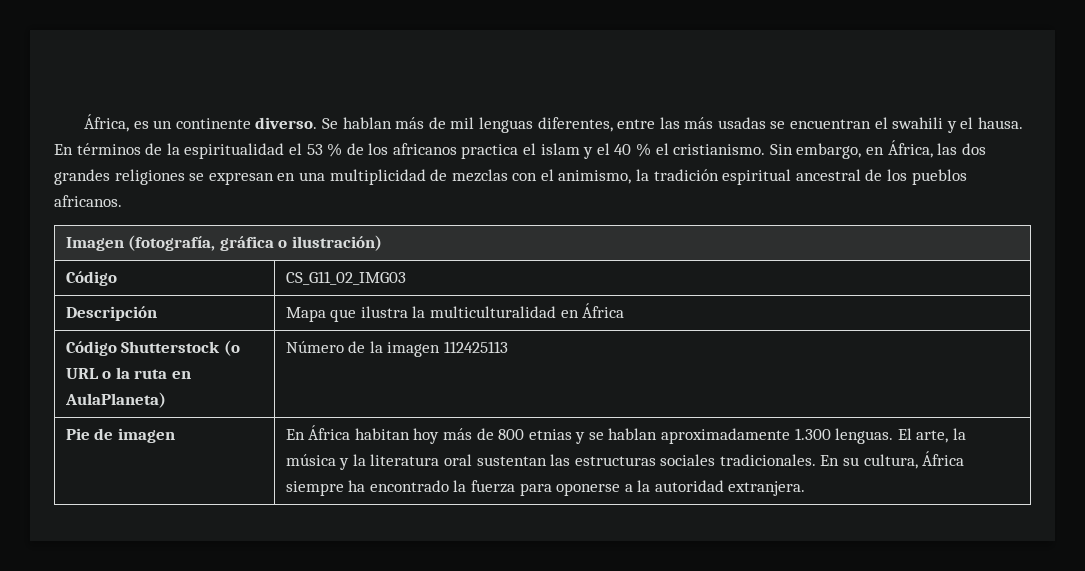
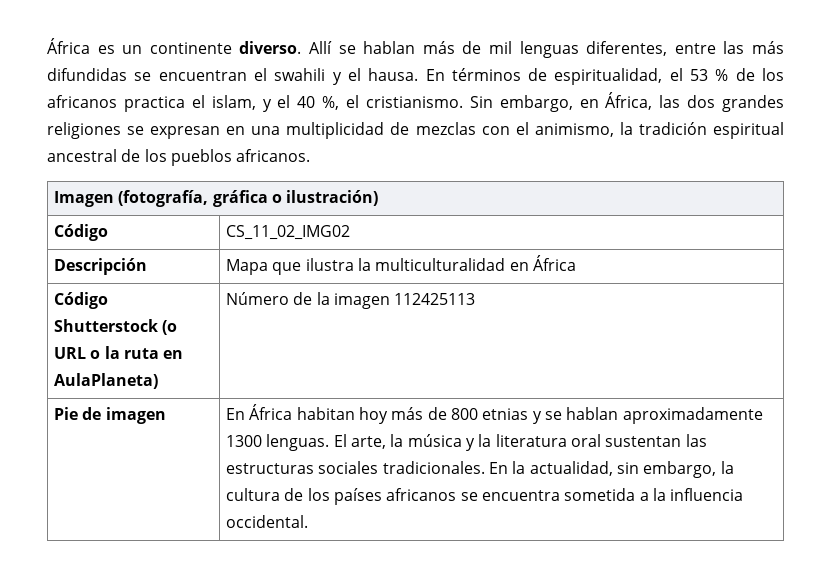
[84,114,130,132] África, -> [47,38,90,54] África
[321,118,338,129] Se -> [309,41,356,54] Allí se
[717,117,766,129] usadas -> [47,68,127,81] difundidas
[166,143,285,159] la espiritualidad -> [554,68,663,85] espiritualidad,
[540,143,580,155] islam -> [211,95,256,110] islam,
[636,143,652,157] % -> [322,96,340,110] %,
[285,271,406,285] CS_G11_02_IMG03 -> [225,225,350,240] CS_11_02_IMG02
[794,428,831,440] 1.300 -> [225,435,262,447] 1300
[843,451,965,469] [285,480,806,496] su cultura, África siempre ha encontrado la fuerza para oponerse a la autoridad extranjera. -> [512,461,734,478] [225,488,744,505] [225,515,308,528] la actualidad, sin embargo, la cultura de los países africanos se encuentra sometida a la influencia occidental.

